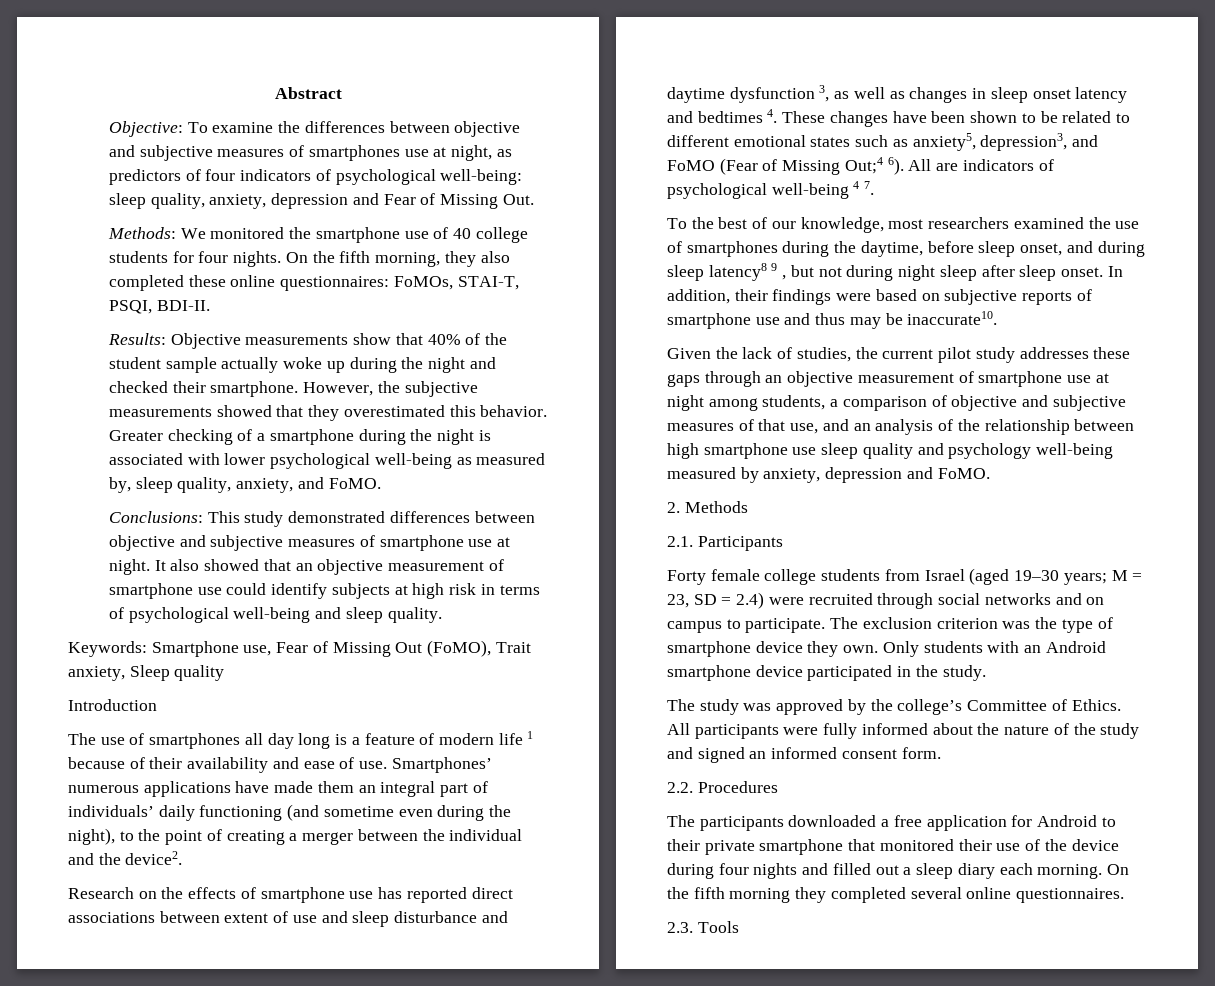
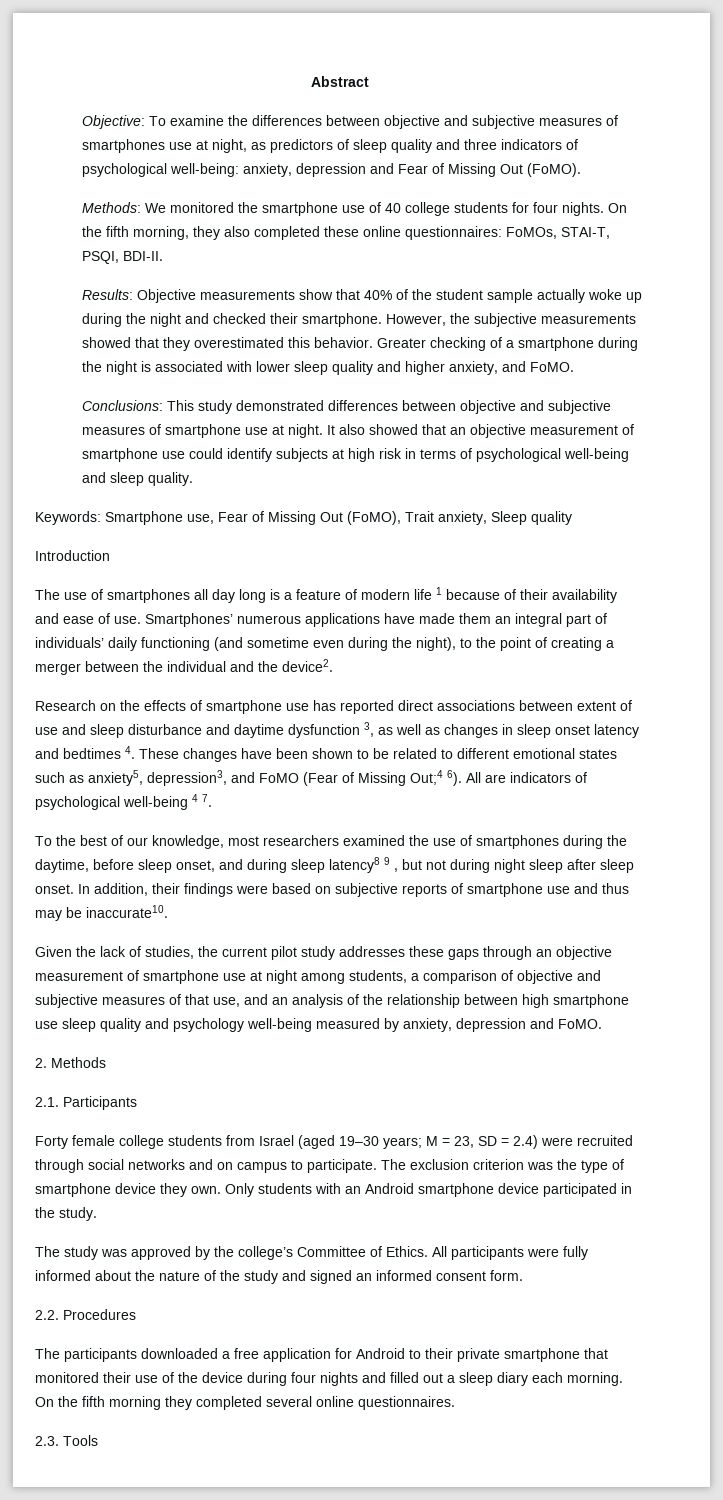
[205,169,236,181] four -> [352,139,497,153] sleep quality and three
[109,193,205,209] sleep quality, -> (239, 170) none
[502,194,534,205] Out. -> [499,163,581,177] Out (FoMO).
[270,453,546,469] [109,477,232,493] psychological well-being as measured by, sleep quality, -> [293,361,445,375] sleep quality and higher

